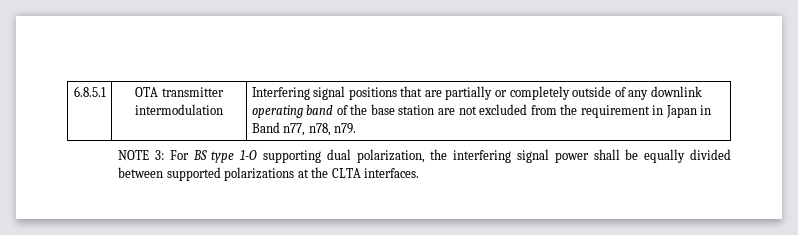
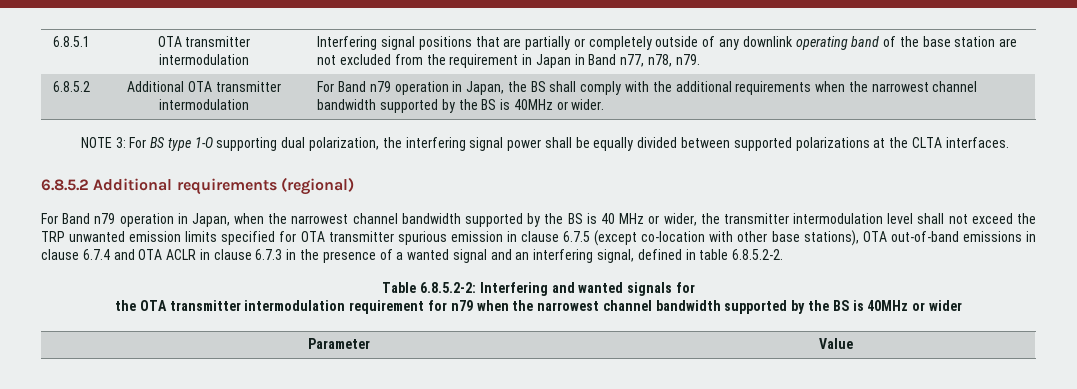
(357, 128) none -> [53,81,90,92] [127,81,281,92] [159,99,249,110] [317,81,978,95] [317,99,605,113] // 6.8.5.2 | Additional OTA transmitter intermodulation | For Band n79 operation in Japan, the BS shall comply with the additional requirements when the narrowest channel bandwidth supported by the BS is 40MHz or wider.
(420, 173) none -> [41,177,354,195] [41,213,1037,227] [41,230,1037,246] [41,249,784,263] [382,282,695,296] [115,300,962,314] [307,338,370,349] [818,338,853,349] // 6.8.5.2 Additional requirements (regional) // For Band n79 operation in Japan, when the narrowest channel bandwidth supported by the BS is 40 MHz or wider, the transmitter intermodulation level shall not exceed the TRP unwanted emission limits specified for OTA transmitter spurious emission in clause 6.7.5 (except co-location with other base stations), OTA out-of-band emissions in clause 6.7.4 and OTA ACLR in clause 6.7.3 in the presence of a wanted signal and an interfering signal, defined in table 6.8.5.2-2. // Table 6.8.5.2-2: Interfering and wanted signals for // the OTA transmitter intermodulation requirement for n79 when the narrowest channel bandwidth supported by the BS is 40MHz or wider // Parameter | Value

